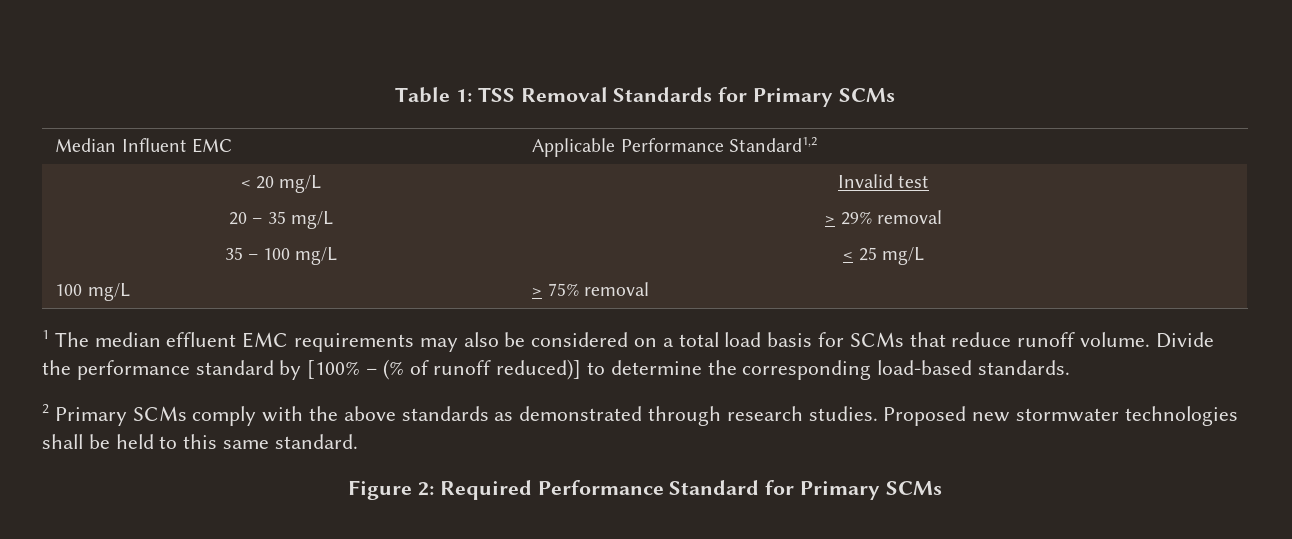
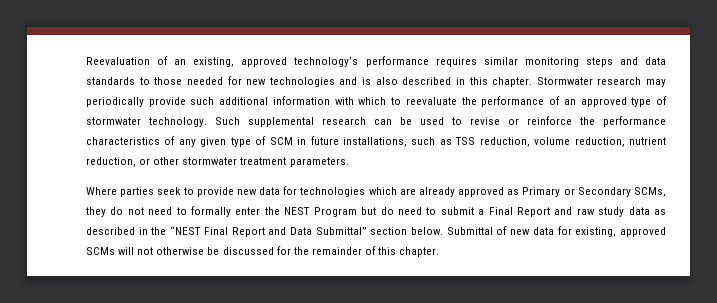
[395,87,895,107] [55,138,232,153] [532,137,817,157] [240,175,322,193] [837,174,930,188] [229,211,333,229] [825,210,942,225] [224,247,338,265] [843,247,924,265] [55,283,130,301] [532,282,649,296] [42,330,1214,352] [42,359,1071,380] [42,404,1238,426] [42,434,358,449] [348,480,942,500] Table 1: TSS Removal Standards for Primary SCMs // Median Influent EMC | Applicable Performance Standard1,2 // < 20 mg/L | Invalid test // 20 – 35 mg/L | > 29% removal // 35 – 100 mg/L | < 25 mg/L // 100 mg/L | > 75% removal // 1 The median effluent EMC requirements may also be considered on a total load basis for SCMs that reduce runoff volume. Divide the performance standard by [100% – (% of runoff reduced)] to determine the corresponding load-based standards. // 2 Primary SCMs comply with the above standards as demonstrated through research studies. Proposed new stormwater technologies shall be held to this same standard. // Figure 2: Required Performance Standard for Primary SCMs -> [86,56,666,67] [86,76,666,87] [86,96,668,107] [86,116,666,127] [86,136,666,147] [86,157,349,167] [86,186,667,197] [86,206,666,217] [86,226,666,237] [86,246,440,257] Reevaluation of an existing, approved technology’s performance requires similar monitoring steps and data standards to those needed for new technologies and is also described in this chapter. Stormwater research may periodically provide such additional information with which to reevaluate the performance of an approved type of stormwater technology. Such supplemental research can be used to revise or reinforce the performance characteristics of any given type of SCM in future installations, such as TSS reduction, volume reduction, nutrient reduction, or other stormwater treatment parameters. // Where parties seek to provide new data for technologies which are already approved as Primary or Secondary SCMs, they do not need to formally enter the NEST Program but do need to submit a Final Report and raw study data as described in the “NEST Final Report and Data Submittal” section below. Submittal of new data for existing, approved SCMs will not otherwise be discussed for the remainder of this chapter.

